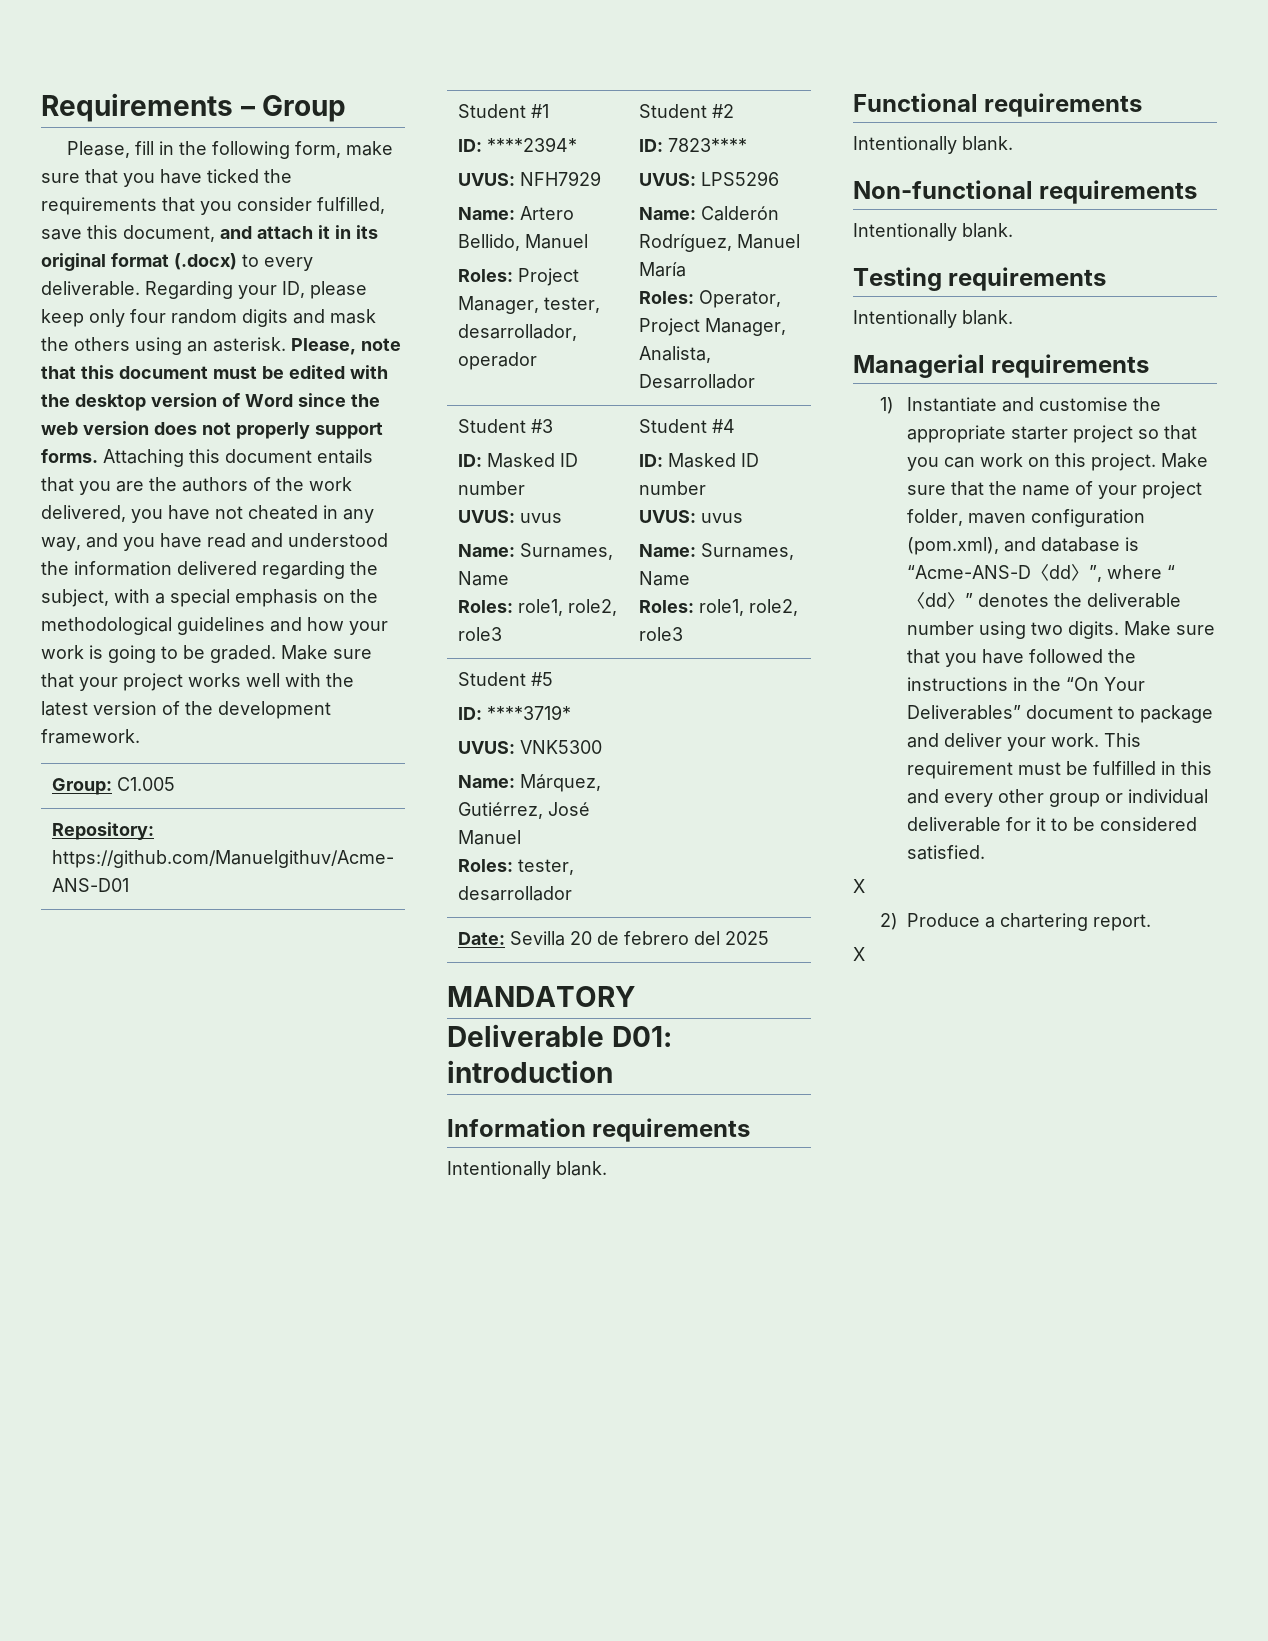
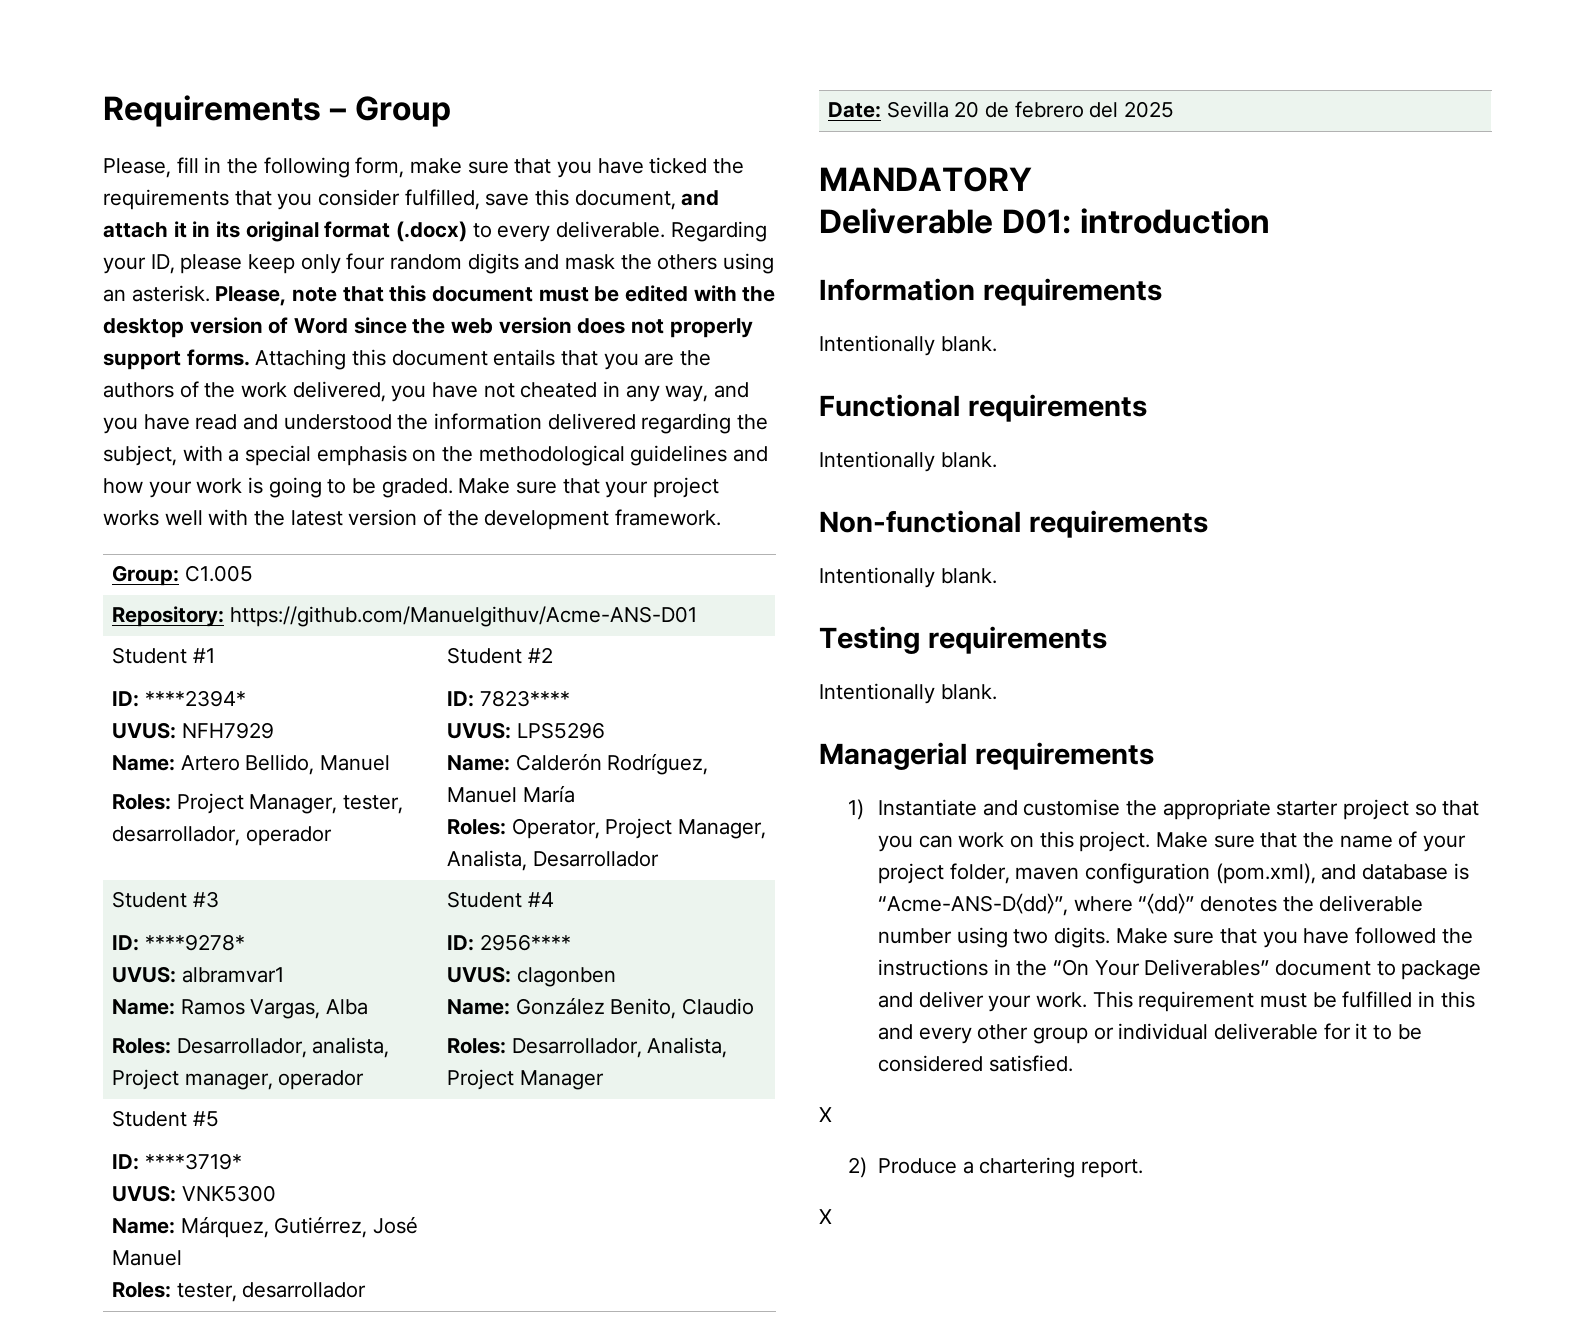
[486,453,578,468] [457,481,525,495] [457,510,562,523] [457,543,613,560] [457,571,509,586] [457,599,617,616] [457,627,502,641] Masked ID number // UVUS: uvus // Name: Surnames, Name // Roles: role1, role2, role3 -> [144,934,245,951] [111,966,284,983] [111,999,368,1019] [111,1037,390,1058] [111,1069,365,1090] ****9278* // UVUS: albramvar1 // Name: Ramos Vargas, Alba // Roles: Desarrollador, analista, Project manager, operador
[667,453,759,468] [638,481,706,495] [638,510,743,523] [638,543,794,560] [638,571,690,586] [638,599,798,616] [638,627,683,641] Masked ID number // UVUS: uvus // Name: Surnames, Name // Roles: role1, role2, role3 -> [479,934,571,951] [446,966,616,987] [446,997,754,1019] [446,1037,728,1058] [446,1069,604,1090] 2956**** // UVUS: clagonben // Name: González Benito, Claudio // Roles: Desarrollador, Analista, Project Manager

